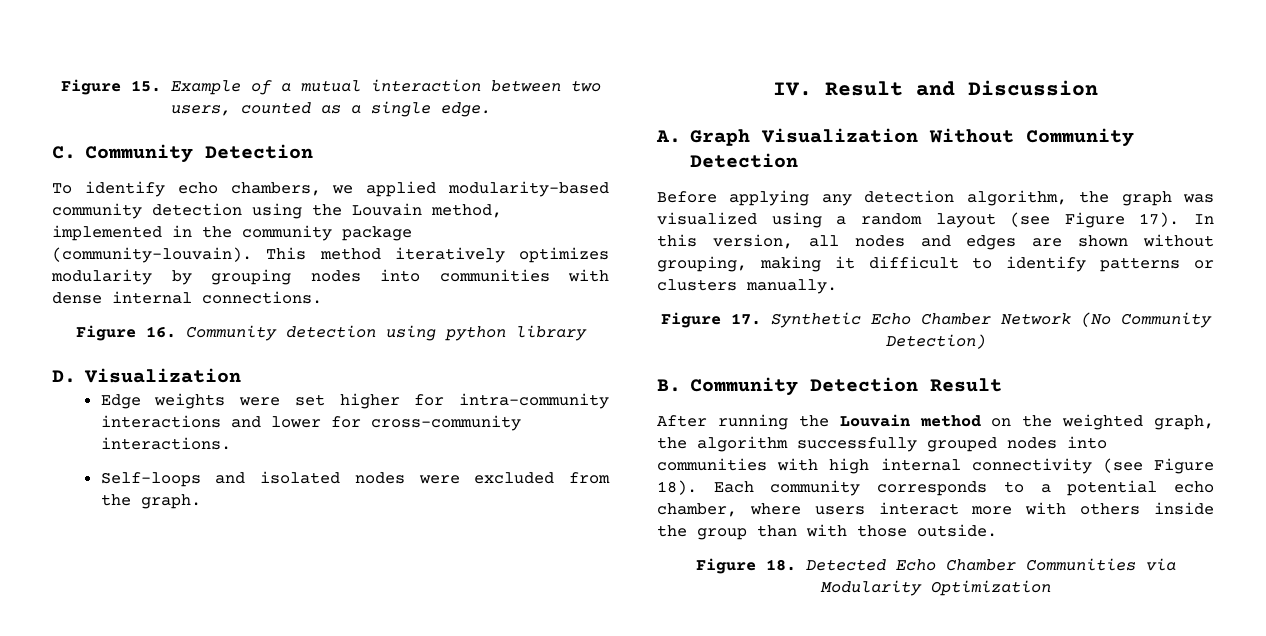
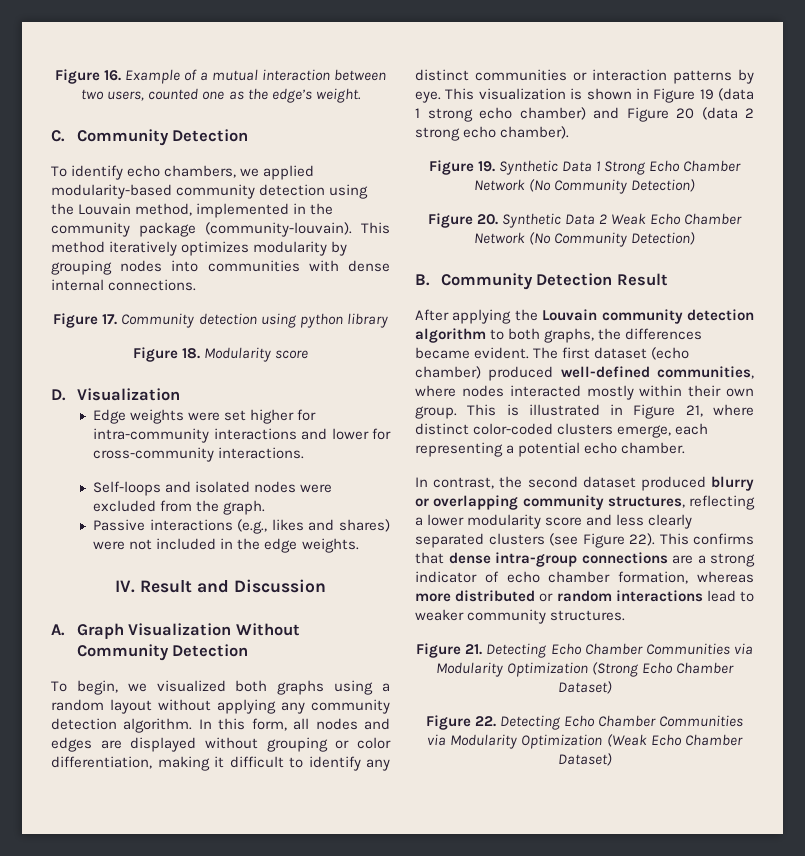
[60,79,161,95] Figure 15. -> [54,69,121,84] Figure 16.
[320,101,491,117] as a single edge. -> [202,88,361,103] one as the edge’s weight.
[145,326,176,338] 16. -> [102,314,118,325] 17.
(587, 333) none -> [132,347,309,362] // Figure 18. Modularity score
(201, 501) none -> [93,519,390,534] [93,538,359,553] // Passive interactions (e.g., likes and shares) were not included in the edge weights.
[657,190,1214,206] [657,212,1180,228] Before applying any detection algorithm, the graph was visualized using a random layout (see Figure 17). -> [51,680,391,695] [51,699,390,714] [51,718,193,733] To begin, we visualized both graphs using a random layout without applying any community detection algorithm.
[712,234,793,249] version, -> [251,718,287,731] form,
[1078,234,1214,247] [657,256,747,272] shown without grouping, -> [130,737,391,752] [51,756,152,769] displayed without grouping or color differentiation,
[1100,257,1214,272] [657,279,837,294] [660,312,861,328] patterns or clusters manually. // Figure 17. Synthetic -> [366,759,390,771] [415,69,754,84] [415,88,754,103] [415,107,754,122] [415,126,570,141] [428,160,742,175] [473,179,696,194] [427,213,647,228] any distinct communities or interaction patterns by eye. This visualization is shown in Figure 19 (data 1 strong echo chamber) and Figure 20 (data 2 strong echo chamber). // Figure 19. Synthetic Data 1 Strong Echo Chamber Network (No Community Detection) // Figure 20. Synthetic Data 2 Weak
[717,414,1214,430] [657,436,1107,452] [657,458,1214,474] [657,480,1214,496] [657,502,1214,517] [657,524,997,540] [695,558,1176,574] [819,580,1051,596] running the Louvain method on the weighted graph, the algorithm successfully grouped nodes into communities with high internal connectivity (see Figure 18). Each community corresponds to a potential echo chamber, where users interact more with others inside the group than with those outside. // Figure 18. Detected Echo Chamber Communities via Modularity Optimization -> [452,309,754,324] [415,328,703,343] [415,347,690,360] [415,366,754,381] [415,385,754,400] [415,404,754,419] [415,423,709,438] [415,442,686,457] [415,476,754,491] [415,495,755,510] [415,514,693,529] [415,533,754,548] [415,552,755,567] [415,571,754,584] [415,590,754,602] [415,609,626,624] [416,643,753,658] [435,662,735,677] [557,681,612,694] [425,715,744,730] [427,734,743,749] [557,753,612,766] applying the Louvain community detection algorithm to both graphs, the differences became evident. The first dataset (echo chamber) produced well-defined communities, where nodes interacted mostly within their own group. This is illustrated in Figure 21, where distinct color-coded clusters emerge, each representing a potential echo chamber. // In contrast, the second dataset produced blurry or overlapping community structures, reflecting a lower modularity score and less clearly separated clusters (see Figure 22). This confirms that dense intra-group connections are a strong indicator of echo chamber formation, whereas more distributed or random interactions lead to weaker community structures. // Figure 21. Detecting Echo Chamber Communities via Modularity Optimization (Strong Echo Chamber Dataset) // Figure 22. Detecting Echo Chamber Communities via Modularity Optimization (Weak Echo Chamber Dataset)

